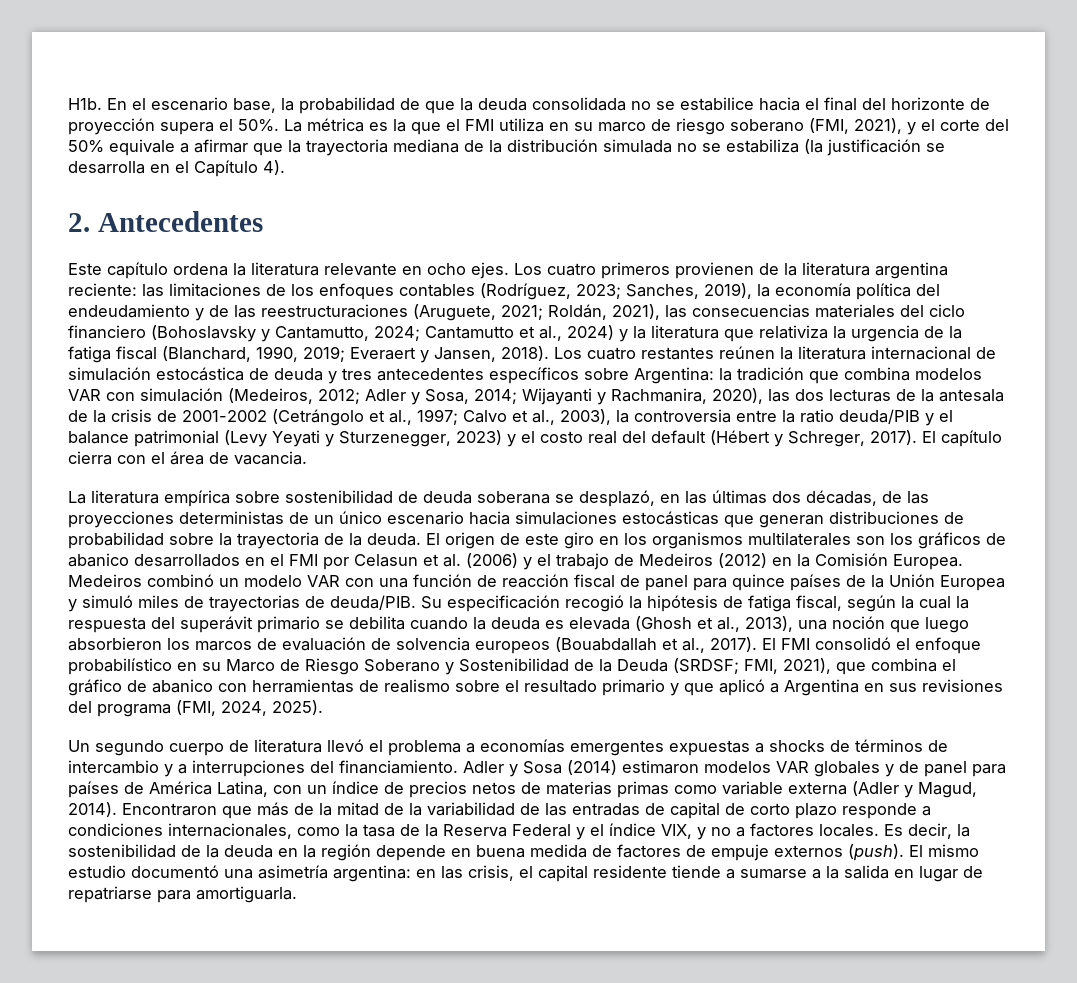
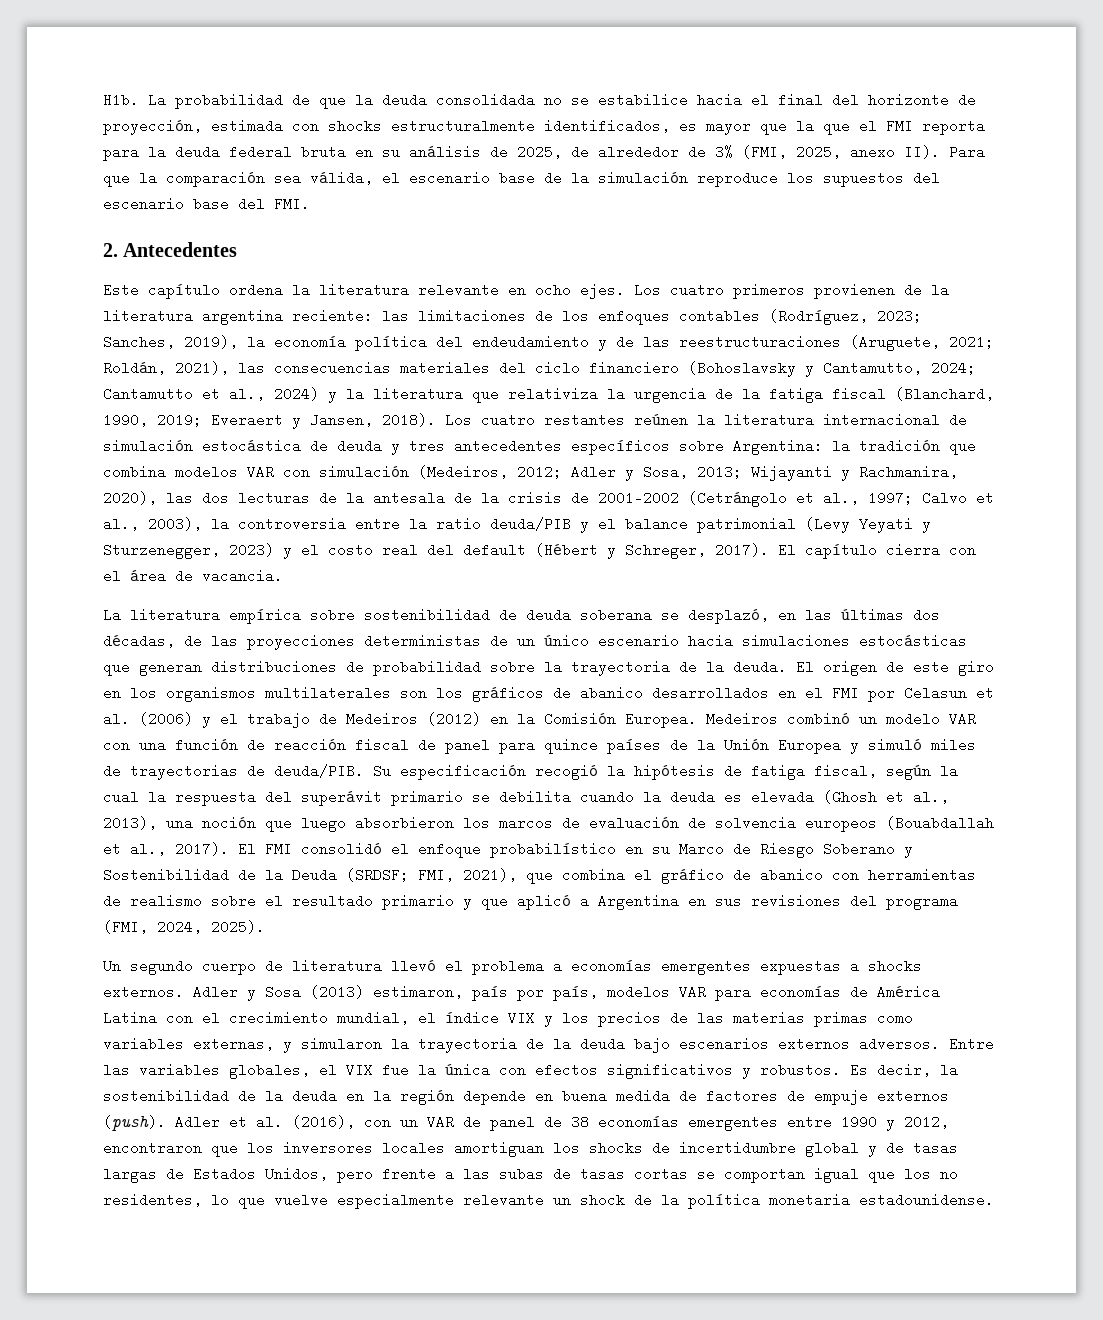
[107,97,294,113] En el escenario base, la -> [148,93,166,107] La
[68,118,1009,135] [68,139,945,156] [68,160,285,177] proyección supera el 50%. La métrica es la que el FMI utiliza en su marco de riesgo soberano (FMI, 2021), y el corte del 50% equivale a afirmar que la trayectoria mediana de la distribución simulada no se estabiliza (la justificación se desarrolla en el Capítulo 4). -> [103,119,985,135] [103,145,985,161] [103,171,940,187] [103,197,310,211] proyección, estimada con shocks estructuralmente identificados, es mayor que la que el FMI reporta para la deuda federal bruta en su análisis de 2025, de alrededor de 3% (FMI, 2025, anexo II). Para que la comparación sea válida, el escenario base de la simulación reproduce los supuestos del escenario base del FMI.
[474,389,517,404] 2014; -> [697,465,742,479] 2013;
[830,739,948,752] [68,760,1006,777] [68,781,977,798] [68,802,931,819] [68,823,879,840] de términos de intercambio y a interrupciones del financiamiento. Adler y Sosa (2014) estimaron modelos VAR globales y de panel para países de América Latina, con un índice de precios netos de materias primas como variable externa (Adler y Magud, 2014). Encontraron que más de la mitad de la variabilidad de las entradas de capital de corto plazo responde a condiciones internacionales, como la tasa de la Reserva Federal y el índice VIX, y no a factores locales. -> [103,985,940,1001] [103,1011,913,1027] [103,1037,994,1053] [103,1063,841,1079] externos. Adler y Sosa (2013) estimaron, país por país, modelos VAR para economías de América Latina con el crecimiento mundial, el índice VIX y los precios de las materias primas como variables externas, y simularon la trayectoria de la deuda bajo escenarios externos adversos. Entre las variables globales, el VIX fue la única con efectos significativos y robustos.
[909,844,979,857] [68,865,983,882] [68,886,297,903] El mismo estudio documentó una asimetría argentina: en las crisis, el capital residente tiende a sumarse a la salida en lugar de repatriarse para amortiguarla. -> [175,1115,949,1131] [103,1141,958,1157] [103,1167,958,1183] [103,1193,994,1209] Adler et al. (2016), con un VAR de panel de 38 economías emergentes entre 1990 y 2012, encontraron que los inversores locales amortiguan los shocks de incertidumbre global y de tasas largas de Estados Unidos, pero frente a las subas de tasas cortas se comportan igual que los no residentes, lo que vuelve especialmente relevante un shock de la política monetaria estadounidense.

